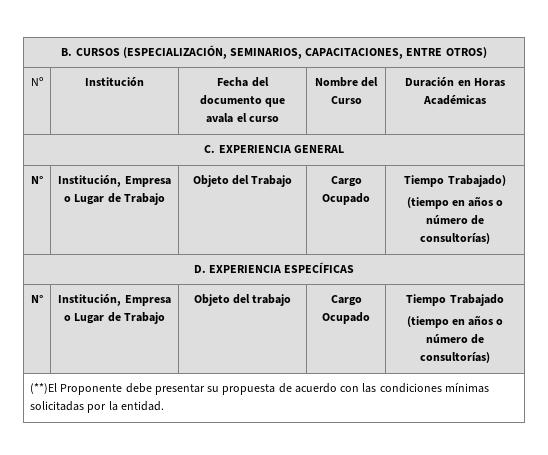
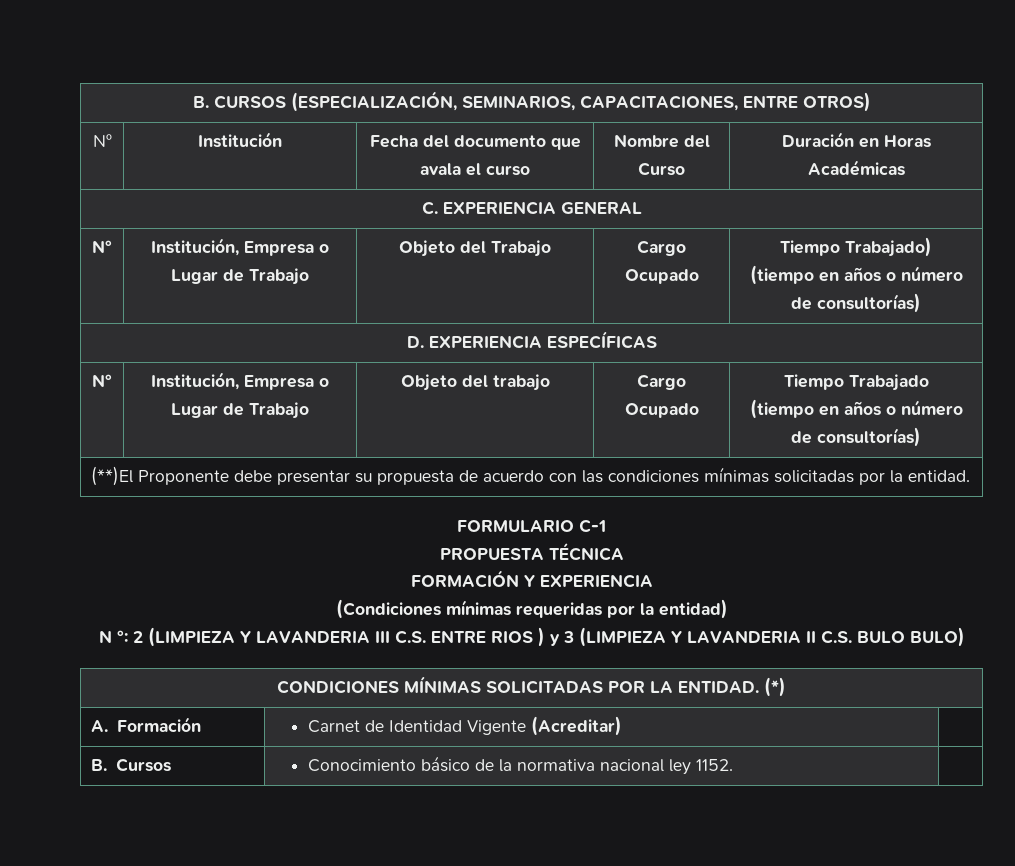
(164, 406) none -> [457,519,606,533] [439,542,624,561] [410,570,653,588] [335,599,728,619] [98,627,965,647] [277,676,787,697] [91,717,202,732] [307,716,622,736] [91,758,172,772] [307,756,733,775] // FORMULARIO C-1 // PROPUESTA TÉCNICA // FORMACIÓN Y EXPERIENCIA // (Condiciones mínimas requeridas por la entidad) // N °: 2 (LIMPIEZA Y LAVANDERIA III C.S. ENTRE RIOS ) y 3 (LIMPIEZA Y LAVANDERIA II C.S. BULO BULO) // CONDICIONES MÍNIMAS SOLICITADAS POR LA ENTIDAD. (*) // A. Formación | Carnet de Identidad Vigente (Acreditar) | // B. Cursos | Conocimiento básico de la normativa nacional ley 1152. |

